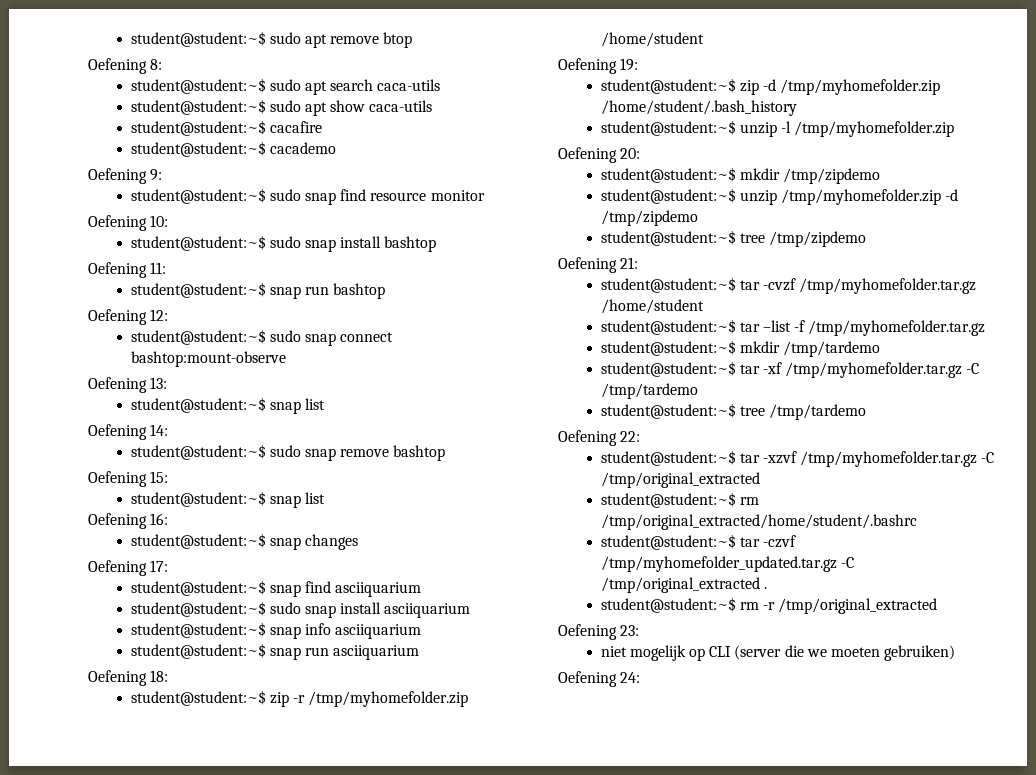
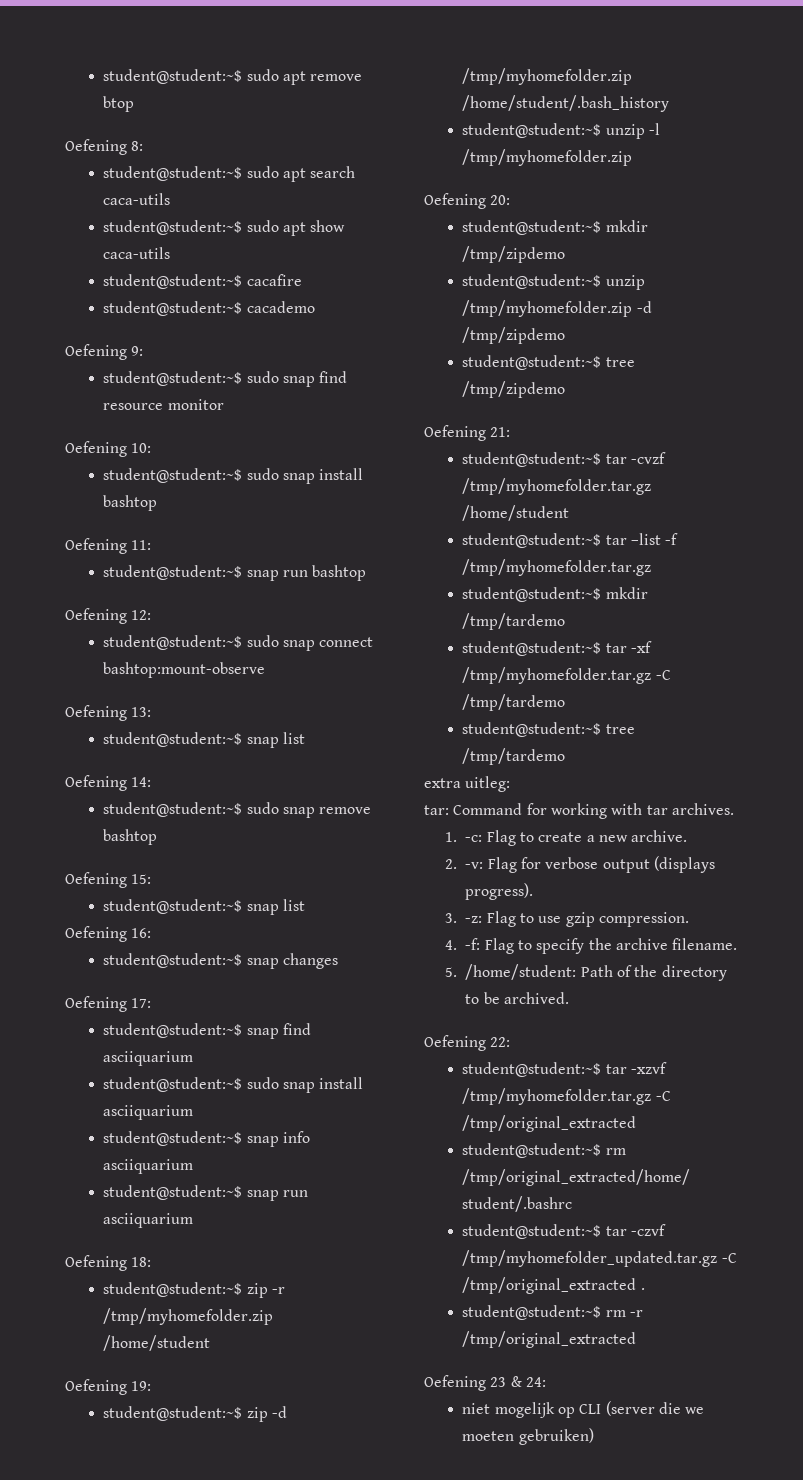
(867, 412) none -> [424,776,511,792] [424,803,734,819] [444,830,688,846] [444,856,716,873] [465,883,534,900] [444,911,690,927] [444,938,738,954] [444,964,727,981] [465,992,570,1004] // extra uitleg: // tar: Command for working with tar archives. // 1. -c: Flag to create a new archive. // 2. -v: Flag for verbose output (displays progress). // 3. -z: Flag to use gzip compression. // 4. -f: Flag to specify the archive filename. // 5. /home/student: Path of the directory to be archived.
[620,625,640,636] 23: -> [490,1376,546,1387] 23 & 24:
[558,671,641,687] // Oefening 24: -> (594, 1436) none

